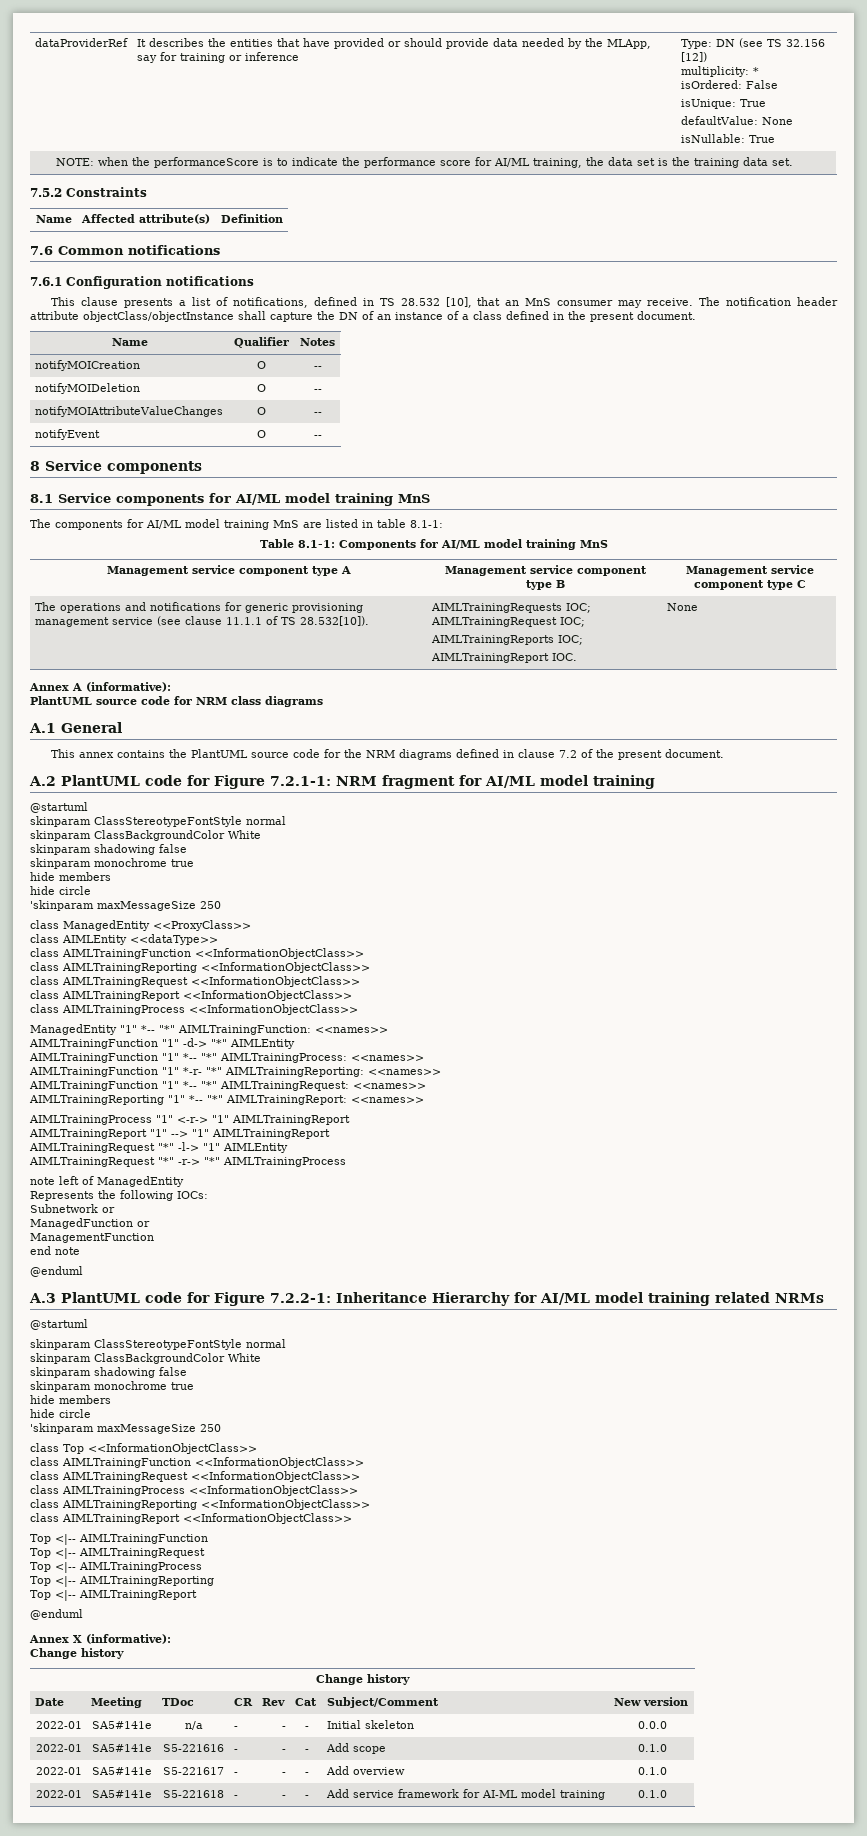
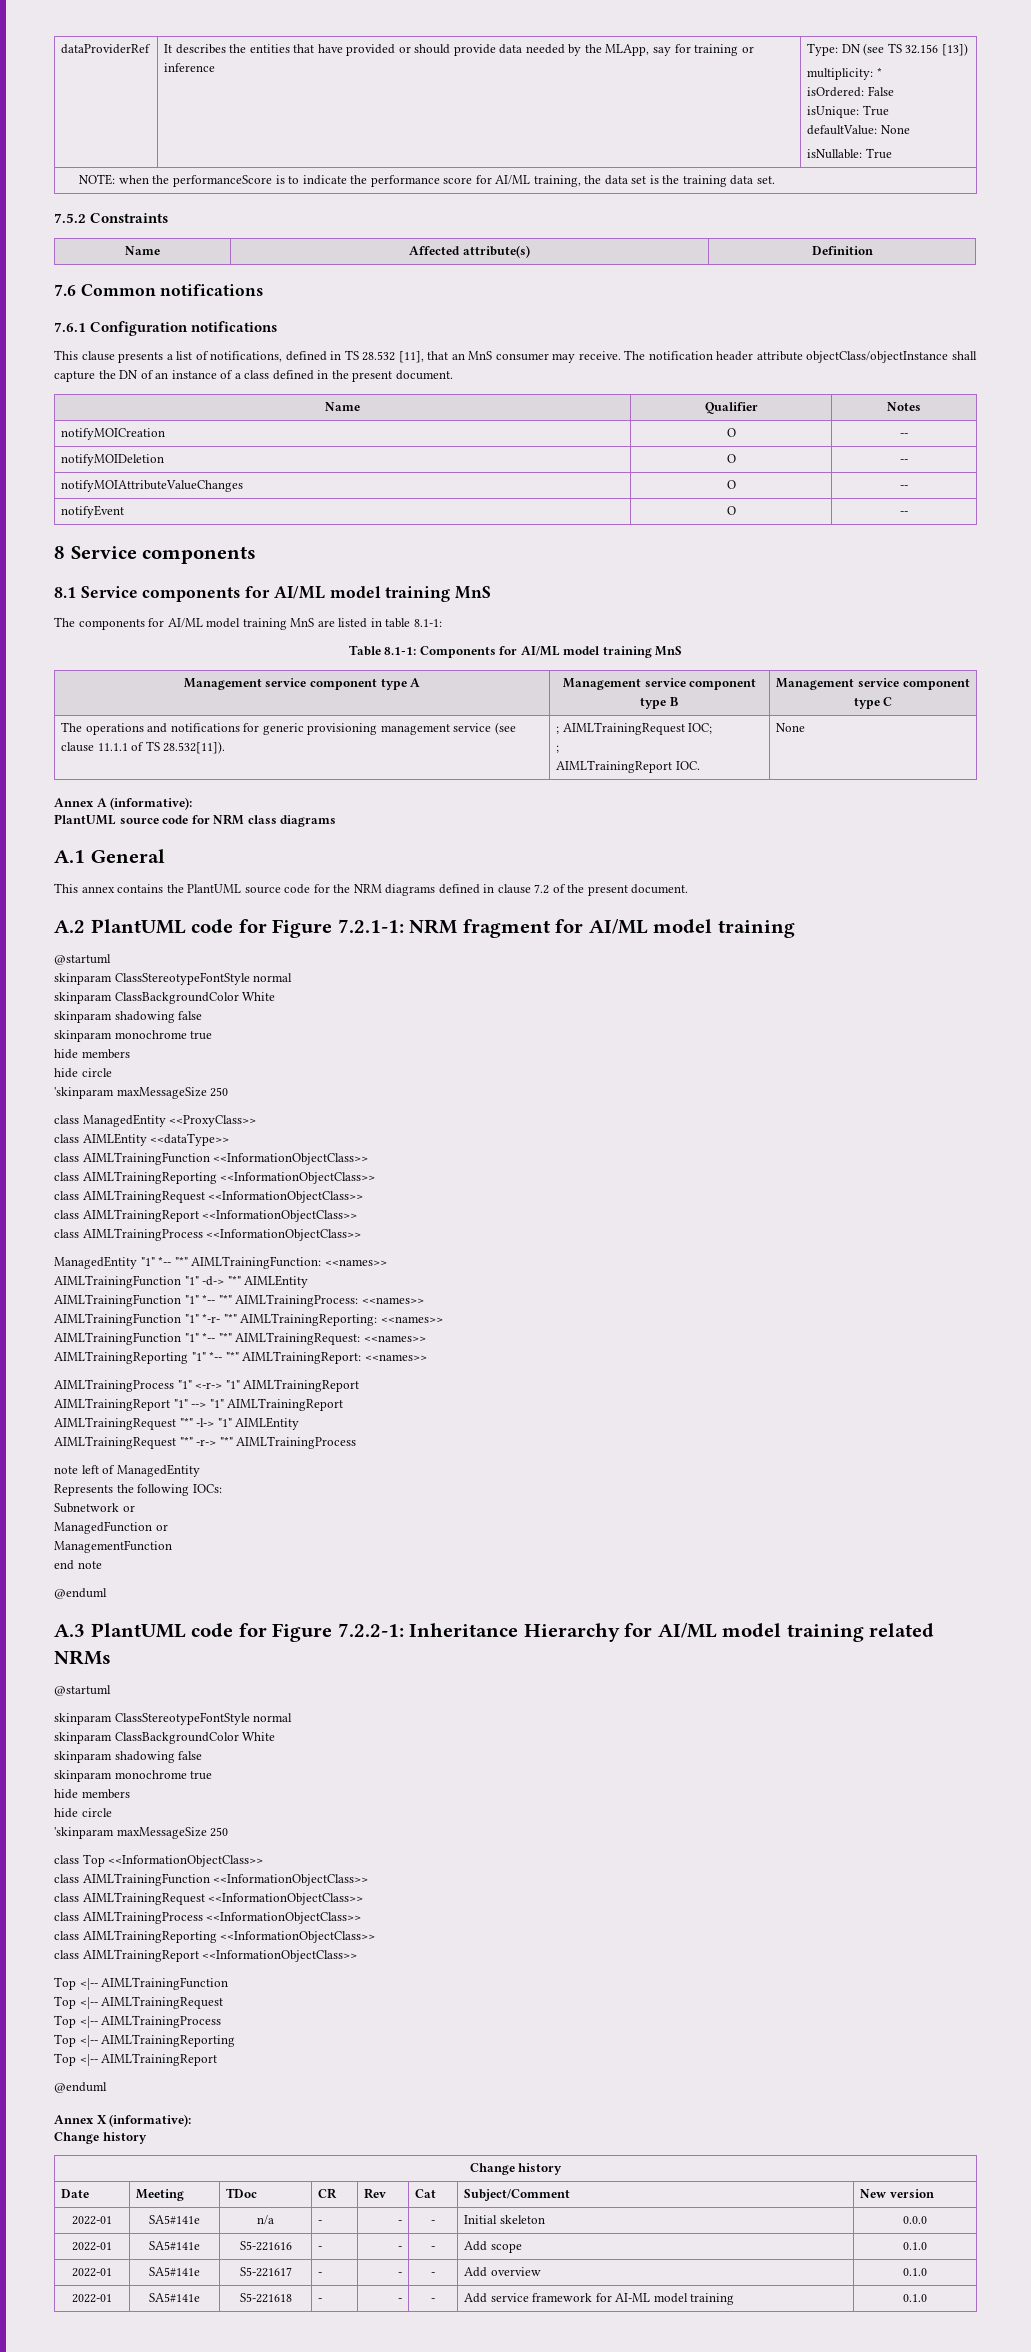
[680,52,707,62] [12]) -> [941,43,968,56] [13])
[445,297,472,308] [10], -> [398,351,424,363] [11],
[299,616,369,626] [430,603,591,613] 28.532[10]). | AIMLTrainingRequests IOC; -> [163,741,226,754] [556,726,560,734] 28.532[11]). | ;
[430,635,583,645] AIMLTrainingReports IOC; -> [556,745,560,753] ;

